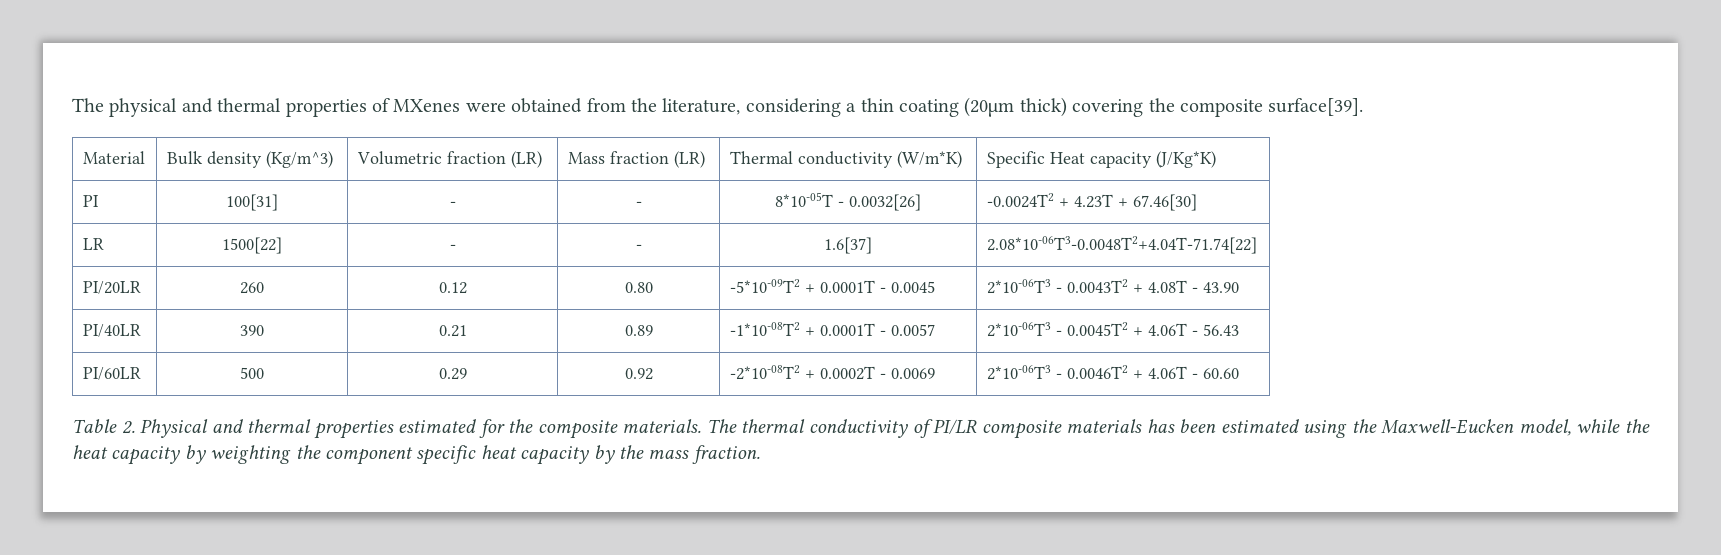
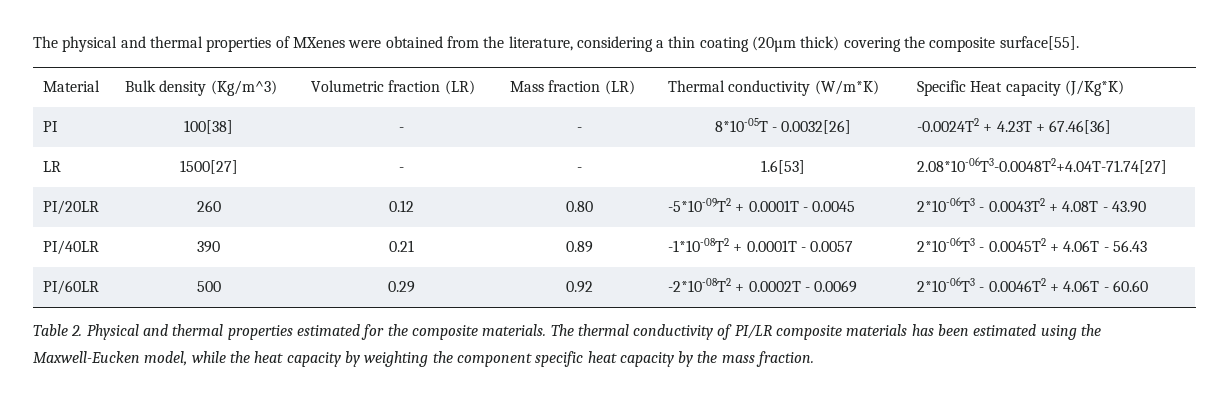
[1268,98,1364,116] surface[39]. -> [999,36,1079,50] surface[55].
[226,194,278,211] 100[31] -> [184,120,233,134] 100[38]
[1132,194,1197,211] 67.46[30] -> [1049,120,1112,134] 67.46[36]
[222,237,282,254] [449,244,456,250] [635,244,642,250] [824,237,872,254] [986,236,1257,254] 1500[22] | - | - | 1.6[37] | 2.08*10-06T3-0.0048T2+4.04T-71.74[22] -> [179,160,238,174] [398,167,404,172] [577,167,582,172] [761,160,805,174] [917,157,1168,174] 1500[27] | - | - | 1.6[53] | 2.08*10-06T3-0.0048T2+4.04T-71.74[27]

